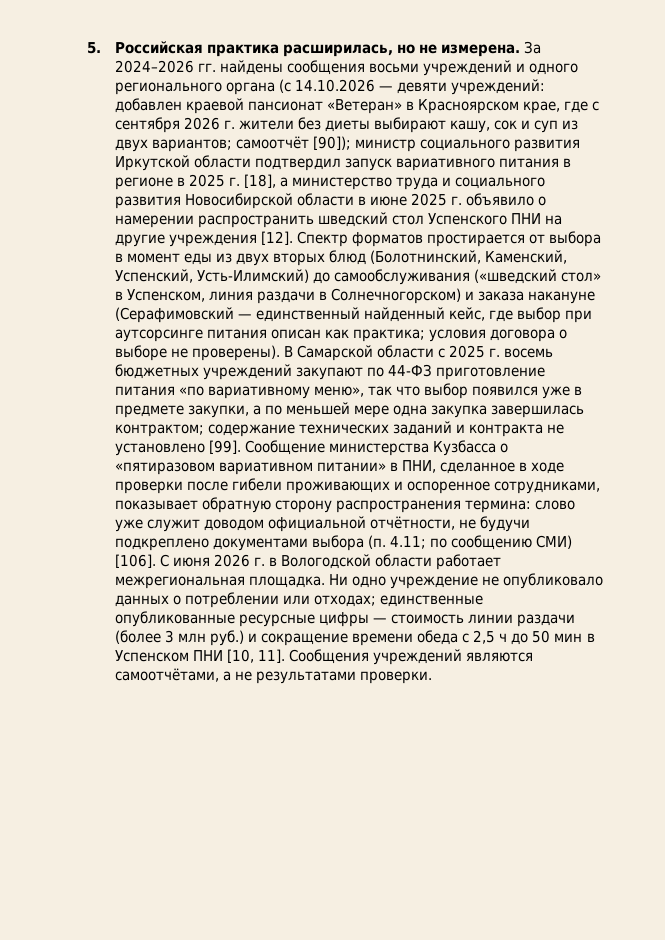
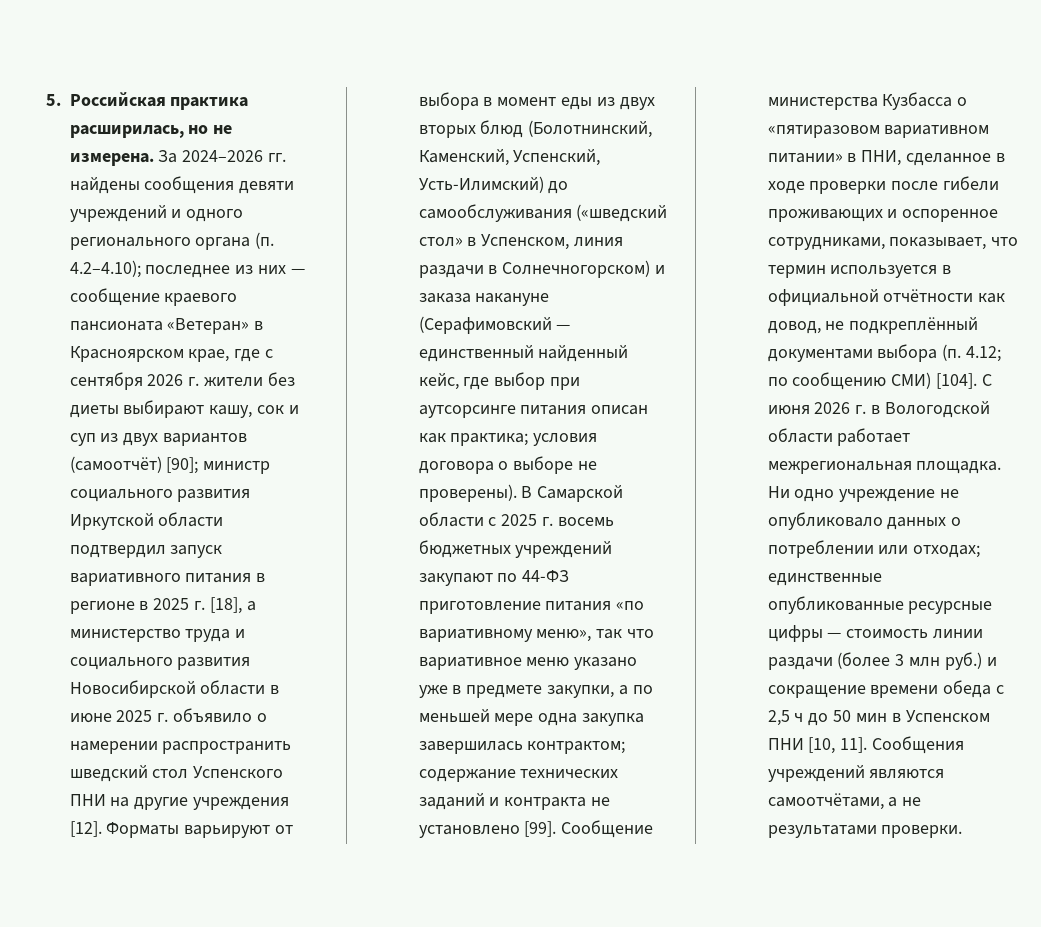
[369,63,420,73] восьми -> [239,181,295,194] девяти
[278,79,546,95] [114,98,323,114] (с 14.10.2026 — девяти учреждений: добавлен краевой пансионат -> [255,232,275,249] [69,260,305,278] [69,288,238,306] [69,321,163,331] (п. 4.2–4.10); последнее из них — сообщение краевого пансионата
[151,136,351,152] вариантов; самоотчёт [90]); -> [163,433,248,446] [69,456,199,474] вариантов (самоотчёт) [90];
[296,231,526,247] Спектр форматов простирается -> [106,822,271,838] Форматы варьируют
[424,383,539,399] выбор появился -> [418,657,638,670] вариативное меню указано
[114,497,576,513] [114,516,531,532] [114,538,209,551] показывает обратную сторону распространения термина: слово уже служит доводом официальной отчётности, не будучи подкреплено -> [889,237,1019,250] [767,265,952,278] [767,289,1006,306] [767,317,979,334] показывает, что термин используется в официальной отчётности как довод, не подкреплённый
[390,536,427,549] 4.11; -> [966,346,1002,362] 4.12;
[114,554,156,568] [106]. -> [936,373,978,389] [104].

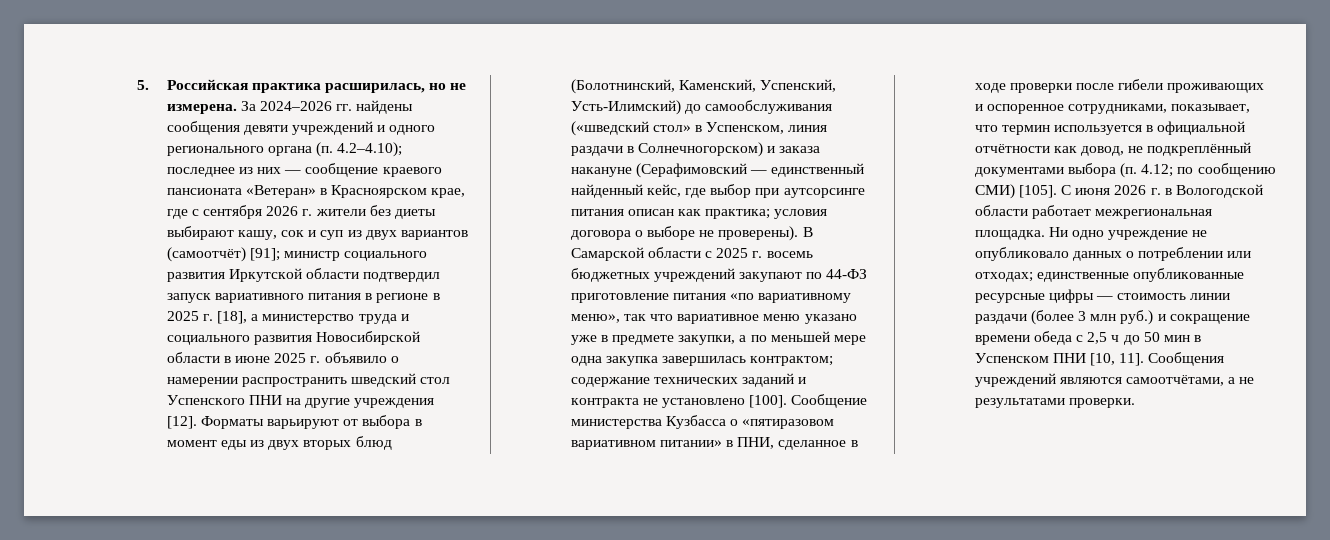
[166,457,199,474] [90]; -> [249,248,280,261] [91];
[524,821,557,837] [99]. -> [749,395,788,408] [100].
[936,373,978,389] [104]. -> [1018,185,1057,198] [105].

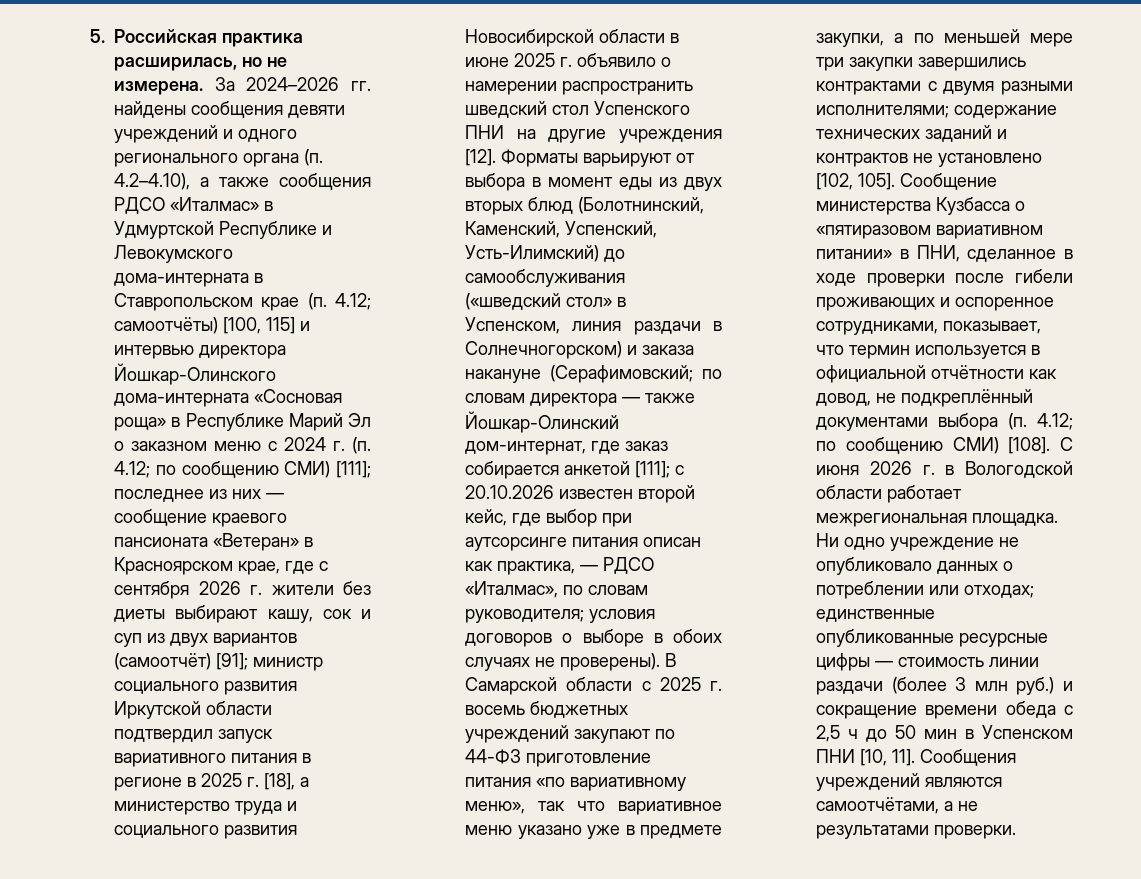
[337,142,403,157] 4.2–4.10); -> [114,173,371,190] [114,197,274,214] [114,221,333,239] [114,245,234,263] [114,273,264,287] [114,293,372,311] [114,317,311,334] [114,345,287,359] [114,363,277,385] [114,389,343,407] [114,413,371,431] [114,437,371,454] [114,461,371,478] 4.2–4.10), а также сообщения РДСО «Италмас» в Удмуртской Республике и Левокумского дома-интерната в Ставропольском крае (п. 4.12; самоотчёты) [100, 115] и интервью директора Йошкар-Олинского дома-интерната «Сосновая роща» в Республике Марий Эл о заказном меню с 2024 г. (п. 4.12; по сообщению СМИ) [111];
[635,163,865,178] [570,184,643,198] (Серафимовский — единственный найденный -> [550,365,722,383] [465,393,696,407] [465,411,620,433] [465,441,669,455] [465,461,685,479] [465,485,696,503] (Серафимовский; по словам директора — также Йошкар-Олинский дом-интернат, где заказ собирается анкетой [111]; с 20.10.2026 известен второй
[705,209,828,219] [570,226,696,240] практика; условия договора о выборе -> [497,557,655,575] [465,581,649,598] [465,609,656,623] [465,629,722,647] [465,657,531,671] практика, — РДСО «Италмас», по словам руководителя; условия договоров о выборе в обоих случаях
[570,356,834,366] одна закупка завершилась контрактом; -> [816,57,1027,71] [816,81,1073,95] [816,105,950,118] три закупки завершились контрактами с двумя разными исполнителями;
[570,398,639,408] контракта -> [816,153,909,167] контрактов
[749,395,788,408] [100]. -> [816,173,896,190] [102, 105].
[1018,185,1057,198] [105]. -> [1008,437,1051,454] [108].

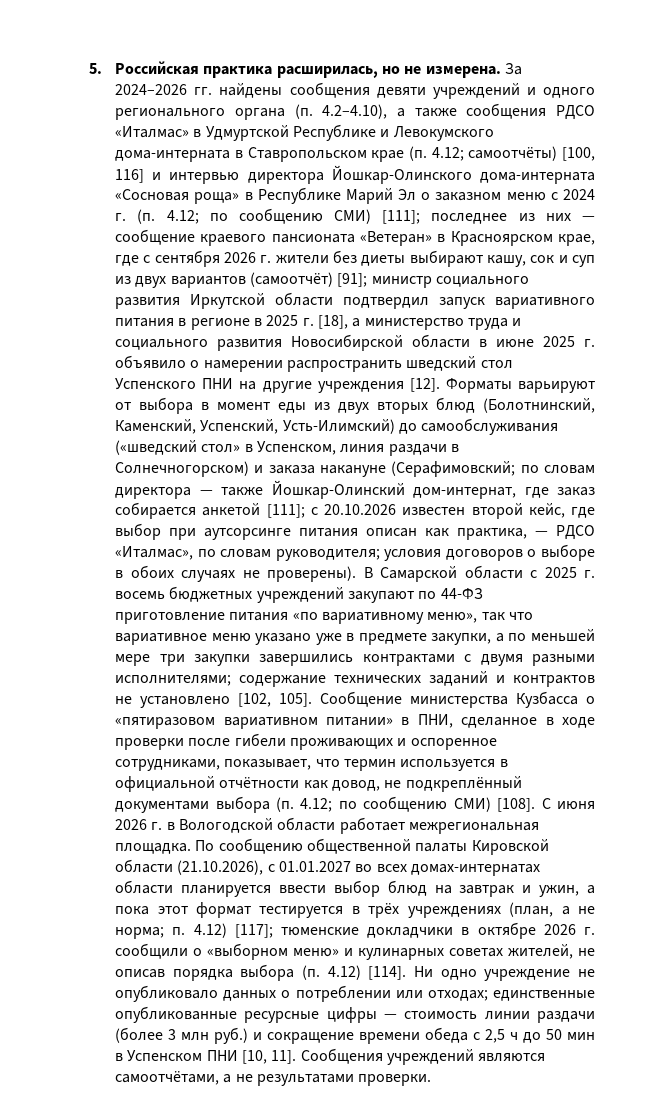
[266,317,296,334] 115] -> [115,169,145,183] 116]
(1059, 519) none -> [195,838,549,855] [115,859,541,876] [115,880,596,897] [115,902,595,918] [115,922,595,939] [115,943,595,960] [115,964,407,981] По сообщению общественной палаты Кировской области (21.10.2026), с 01.01.2027 во всех домах-интернатах области планируется ввести выбор блюд на завтрак и ужин, а пока этот формат тестируется в трёх учреждениях (план, а не норма; п. 4.12) [117]; тюменские докладчики в октябре 2026 г. сообщили о «выборном меню» и кулинарных советах жителей, не описав порядка выбора (п. 4.12) [114].

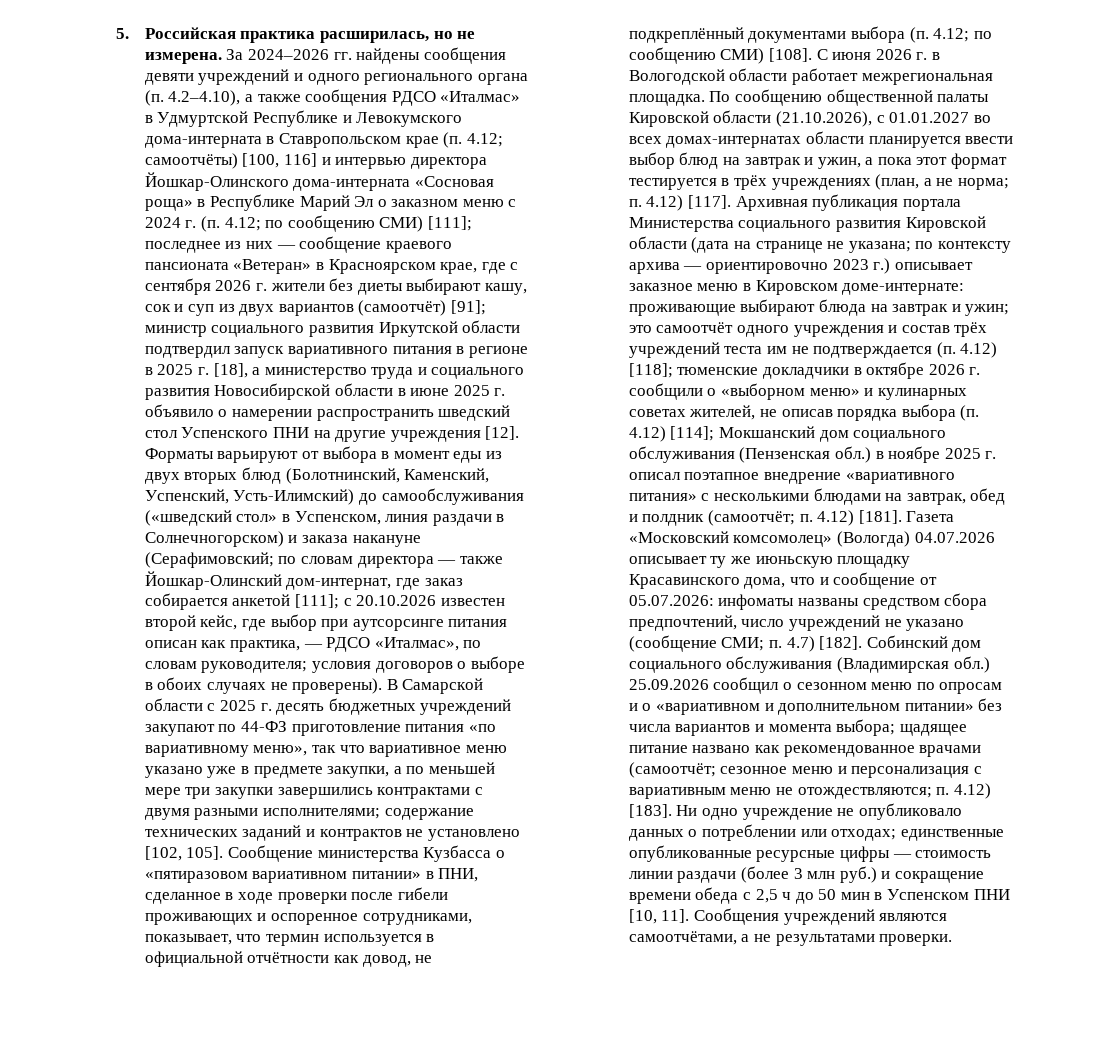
[115,591,166,599] восемь -> [276,703,325,715] десять
[234,924,273,938] [117]; -> [687,194,961,211] [628,216,986,232] [628,236,1011,253] [628,258,973,274] [628,280,965,295] [628,299,1010,316] [628,322,988,337] [628,342,998,358] [628,363,673,378] [117]. Архивная публикация портала Министерства социального развития Кировской области (дата на странице не указана; по контексту архива — ориентировочно 2023 г.) описывает заказное меню в Кировском доме-интернате: проживающие выбирают блюда на завтрак и ужин; это самоотчёт одного учреждения и состав трёх учреждений теста им не подтверждается (п. 4.12) [118];
[368,966,407,980] [114]. -> [670,426,947,442] [628,446,997,463] [628,472,955,484] [628,488,1006,505] [628,510,955,526] [628,531,995,547] [628,556,911,568] [628,572,937,589] [628,593,988,610] [628,615,965,631] [628,635,982,652] [628,656,990,673] [628,677,1003,694] [628,698,1003,715] [628,719,967,736] [628,745,982,757] [628,762,982,778] [628,783,991,799] [628,804,672,818] [114]; Мокшанский дом социального обслуживания (Пензенская обл.) в ноябре 2025 г. описал поэтапное внедрение «вариативного питания» с несколькими блюдами на завтрак, обед и полдник (самоотчёт; п. 4.12) [181]. Газета «Московский комсомолец» (Вологда) 04.07.2026 описывает ту же июньскую площадку Красавинского дома, что и сообщение от 05.07.2026: инфоматы названы средством сбора предпочтений, число учреждений не указано (сообщение СМИ; п. 4.7) [182]. Собинский дом социального обслуживания (Владимирская обл.) 25.09.2026 сообщил о сезонном меню по опросам и о «вариативном и дополнительном питании» без числа вариантов и момента выбора; щадящее питание названо как рекомендованное врачами (самоотчёт; сезонное меню и персонализация с вариативным меню не отождествляются; п. 4.12) [183].

